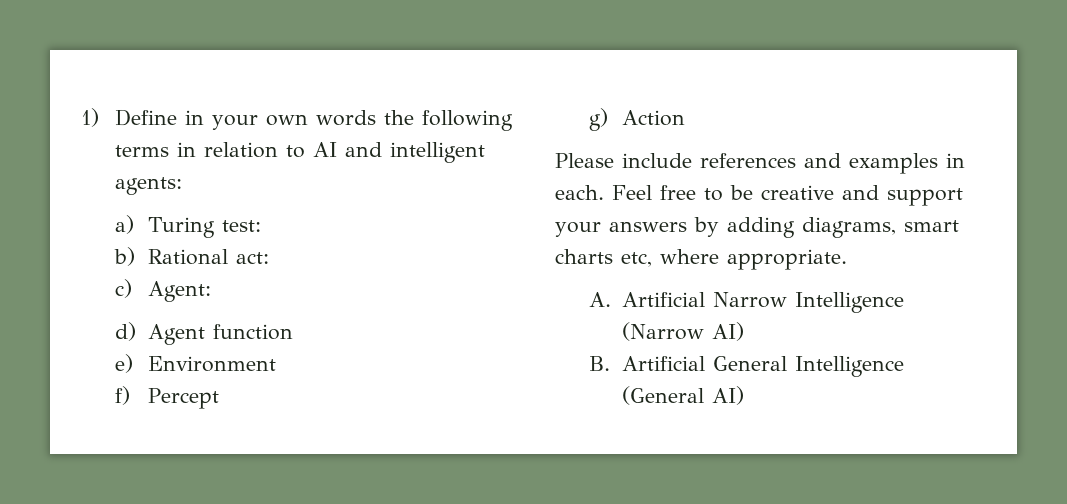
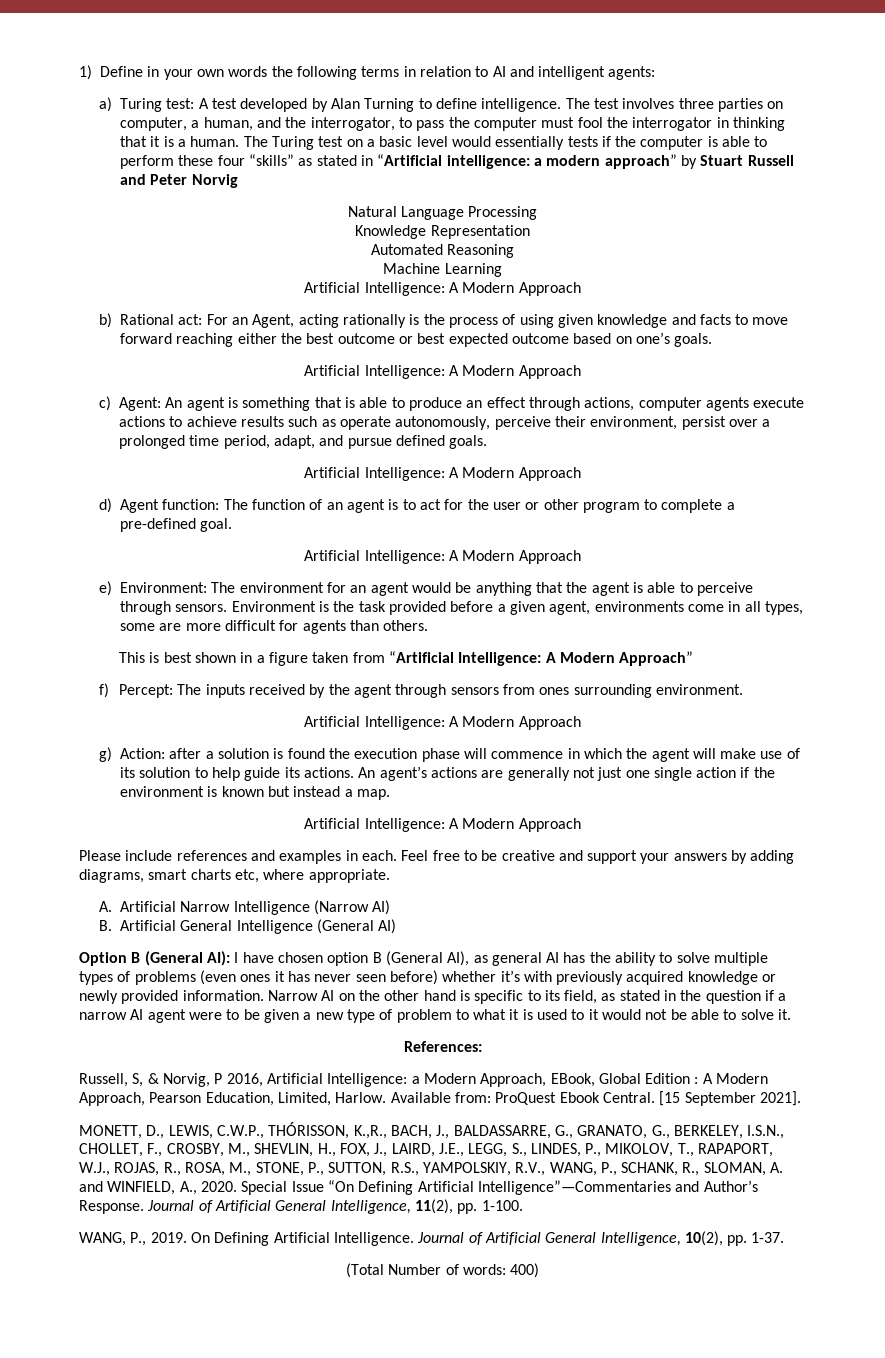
[113,247,270,266] [114,279,212,302] // b) Rational act: // c) Agent: -> [198,98,784,112] [120,117,785,131] [120,136,768,150] [120,154,794,169] [120,174,238,188] [347,206,538,220] [355,225,530,239] [370,244,515,258] [383,263,502,277] [304,282,581,296] [99,313,789,328] [120,332,713,347] [304,365,581,379] [99,396,805,411] [119,416,771,430] [119,435,488,449] [304,467,581,481] A test developed by Alan Turning to define intelligence. The test involves three parties on computer, a human, and the interrogator, to pass the computer must fool the interrogator in thinking that it is a human. The Turing test on a basic level would essentially tests if the computer is able to perform these four “skills” as stated in “Artificial intelligence: a modern approach” by Stuart Russell and Peter Norvig // Natural Language Processing // Knowledge Representation // Automated Reasoning // Machine Learning // Artificial Intelligence: A Modern Approach // b) Rational act: For an Agent, acting rationally is the process of using given knowledge and facts to move forward reaching either the best outcome or best expected outcome based on one’s goals. // Artificial Intelligence: A Modern Approach // c) Agent: An agent is something that is able to produce an effect through actions, computer agents execute actions to achieve results such as operate autonomously, perceive their environment, persist over a prolonged time period, adapt, and pursue defined goals. // Artificial Intelligence: A Modern Approach
(206, 334) none -> [162,499,248,510] function: The
[114,354,277,373] [114,386,220,409] [588,108,686,131] // e) Environment // f) Percept // g) Action -> [309,499,735,513] [120,518,233,532] [304,550,581,564] [99,581,753,596] [120,601,803,615] [120,620,429,634] [119,651,694,666] [99,683,743,698] [304,716,581,730] [99,747,800,762] [120,766,775,781] [120,786,390,800] [304,818,581,832] of an agent is to act for the user or other program to complete a pre-defined goal. // Artificial Intelligence: A Modern Approach // e) Environment: The environment for an agent would be anything that the agent is able to perceive through sensors. Environment is the task provided before a given agent, environments come in all types, some are more difficult for agents than others. // This is best shown in a figure taken from “Artificial Intelligence: A Modern Approach” // f) Percept: The inputs received by the agent through sensors from ones surrounding environment. // Artificial Intelligence: A Modern Approach // g) Action: after a solution is found the execution phase will commence in which the agent will make use of its solution to help guide its actions. An agent’s actions are generally not just one single action if the environment is known but instead a map. // Artificial Intelligence: A Modern Approach
(745, 395) none -> [79,951,769,966] [79,970,777,985] [79,990,787,1004] [79,1009,792,1023] [403,1041,482,1052] [79,1073,769,1087] [79,1091,801,1106] [79,1122,785,1139] [79,1143,774,1157] [79,1162,784,1176] [79,1180,758,1195] [79,1199,523,1214] [79,1231,785,1246] [345,1263,540,1278] // Option B (General AI): I have chosen option B (General AI), as general AI has the ability to solve multiple types of problems (even ones it has never seen before) whether it’s with previously acquired knowledge or newly provided information. Narrow AI on the other hand is specific to its field, as stated in the question if a narrow AI agent were to be given a new type of problem to what it is used to it would not be able to solve it. // References: // Russell, S, & Norvig, P 2016, Artificial Intelligence: a Modern Approach, EBook, Global Edition : A Modern Approach, Pearson Education, Limited, Harlow. Available from: ProQuest Ebook Central. [15 September 2021]. // MONETT, D., LEWIS, C.W.P., THÓRISSON, K.,R., BACH, J., BALDASSARRE, G., GRANATO, G., BERKELEY, I.S.N., CHOLLET, F., CROSBY, M., SHEVLIN, H., FOX, J., LAIRD, J.E., LEGG, S., LINDES, P., MIKOLOV, T., RAPAPORT, W.J., ROJAS, R., ROSA, M., STONE, P., SUTTON, R.S., YAMPOLSKIY, R.V., WANG, P., SCHANK, R., SLOMAN, A. and WINFIELD, A., 2020. Special Issue “On Defining Artificial Intelligence”—Commentaries and Author’s Response. Journal of Artificial General Intelligence, 11(2), pp. 1-100. // WANG, P., 2019. On Defining Artificial Intelligence. Journal of Artificial General Intelligence, 10(2), pp. 1-37. // (Total Number of words: 400)

